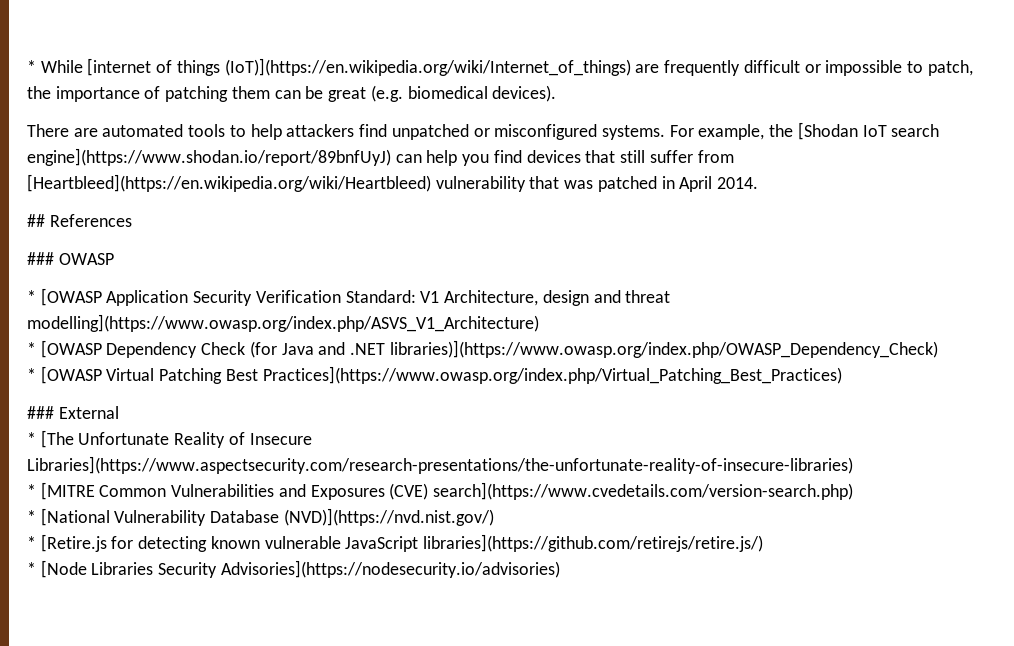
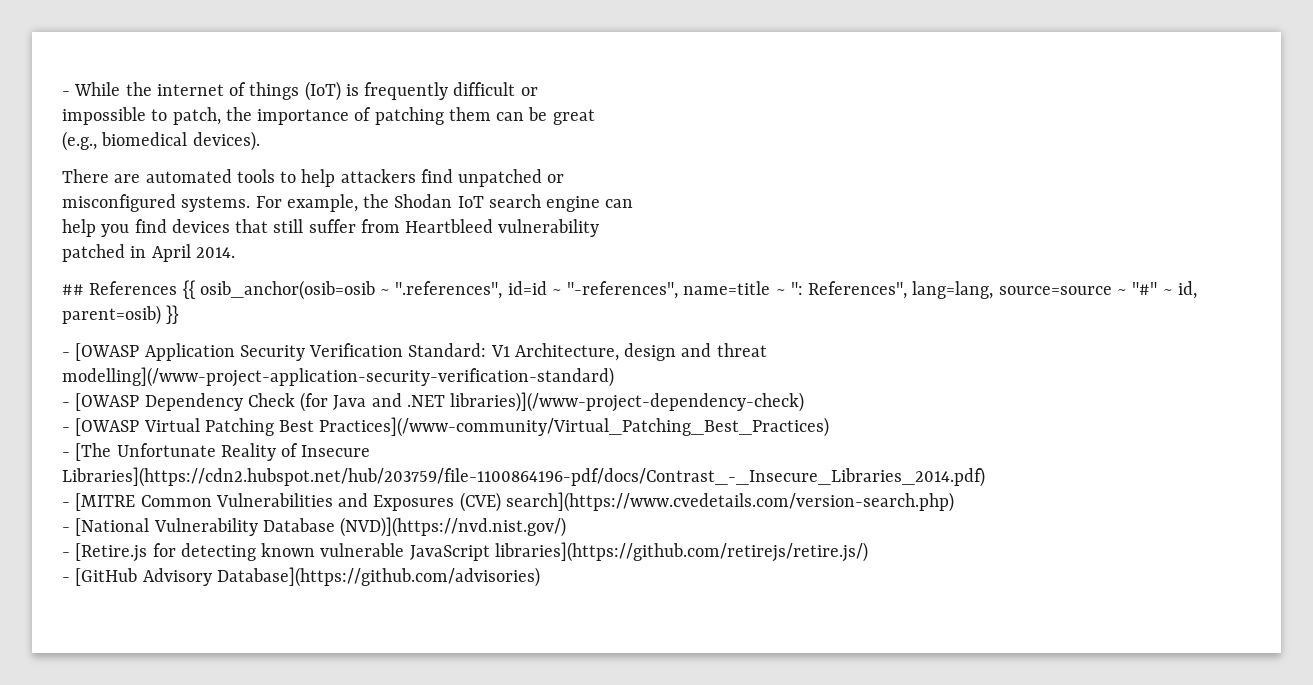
[27,58,660,76] * While [internet of things (IoT)](https://en.wikipedia.org/wiki/Internet_of_things) are -> [62,81,359,101] - While the internet of things (IoT) is
(821, 68) none -> (538, 91) //
[370,85,403,102] (e.g. -> [62,131,97,151] // (e.g.,
(490, 132) none -> (565, 178) //
[797,122,858,140] [Shodan -> [394,194,453,208] Shodan
[27,148,422,166] engine](https://www.shodan.io/report/89bnfUyJ) can -> [546,196,634,212] engine can //
[27,174,431,192] [Heartbleed](https://en.wikipedia.org/wiki/Heartbleed) -> [405,219,494,233] Heartbleed
[529,176,594,189] that was -> (600, 228) //
[27,252,114,265] [27,290,36,303] // ### OWASP // * -> [182,280,1197,300] [62,305,180,325] [62,352,70,357] {{ osib_anchor(osib=osib ~ ".references", id=id ~ "-references", name=title ~ ": References", lang=lang, source=source ~ "#" ~ id, parent=osib) }} // -
[27,314,539,332] [27,342,36,355] modelling](https://www.owasp.org/index.php/ASVS_V1_Architecture) // * -> [62,367,614,387] [62,402,70,407] modelling](/www-project-application-security-verification-standard) // -
[389,340,938,358] [27,368,36,381] libraries)](https://www.owasp.org/index.php/OWASP_Dependency_Check) // * -> [450,392,805,412] [62,427,70,432] libraries)](/www-project-dependency-check) // -
[262,366,842,384] [27,406,119,419] [27,432,36,445] Practices](https://www.owasp.org/index.php/Virtual_Patching_Best_Practices) // ### External // * -> [319,417,830,437] [62,452,70,457] Practices](/www-community/Virtual_Patching_Best_Practices) // -
[27,456,853,474] [27,484,36,497] Libraries](https://www.aspectsecurity.com/research-presentations/the-unfortunate-reality-of-insecure-libraries) // * -> [62,467,985,487] [62,502,70,507] Libraries](https://cdn2.hubspot.net/hub/203759/file-1100864196-pdf/docs/Contrast_-_Insecure_Libraries_2014.pdf) // -
[27,510,36,523] * -> [62,527,70,532] -
[27,536,36,549] * -> [62,552,70,557] -
[27,560,560,578] * [Node Libraries Security Advisories](https://nodesecurity.io/advisories) -> [62,567,540,587] - [GitHub Advisory Database](https://github.com/advisories)

